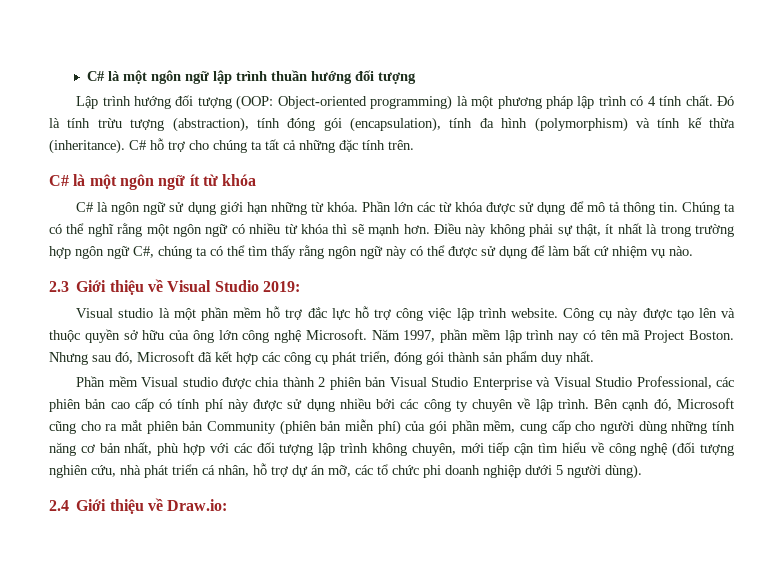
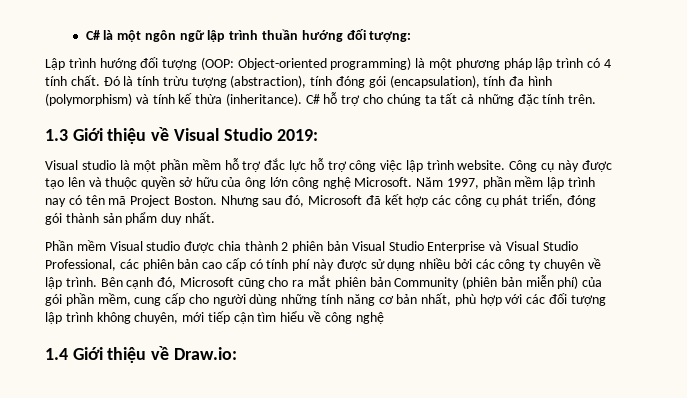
[378,72,417,84] tượng -> [369,31,412,42] tượng:
[49,174,257,190] [76,201,735,215] [49,223,734,237] [49,245,693,259] [49,281,69,292] C# là một ngôn ngữ ít từ khóa // C# là ngôn ngữ sử dụng giới hạn những từ khóa. Phần lớn các từ khóa được sử dụng để mô tả thông tin. Chúng ta có thể nghĩ rằng một ngôn ngữ có nhiều từ khóa thì sẽ mạnh hơn. Điều này không phải sự thật, ít nhất là trong trường hợp ngôn ngữ C#, chúng ta có thể tìm thấy rằng ngôn ngữ này có thể được sử dụng để làm bất cứ nhiệm vụ nào. // 2.3 -> [45,129,68,141] 1.3
[672,442,735,457] [49,463,642,479] [49,500,69,511] (đối tượng nghiên cứu, nhà phát triển cá nhân, hỗ trợ dự án mỡ, các tổ chức phi doanh nghiệp dưới 5 người dùng). // 2.4 -> [45,348,68,360] // 1.4

